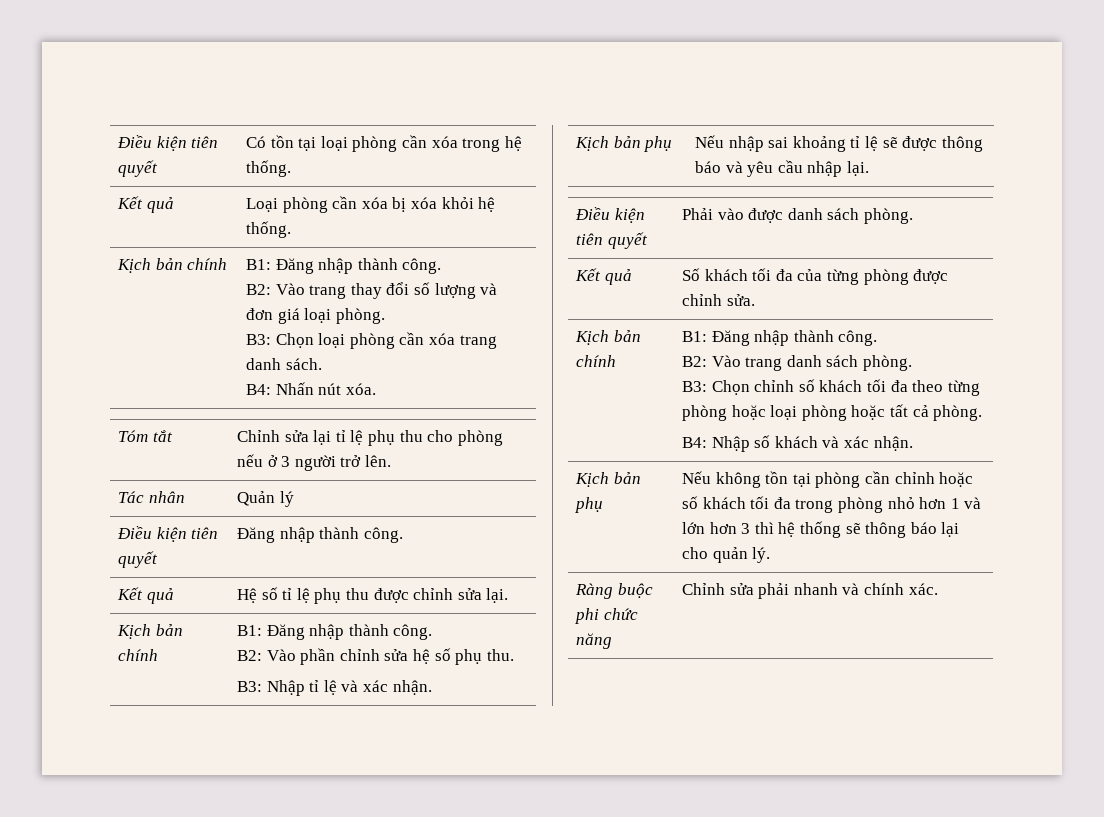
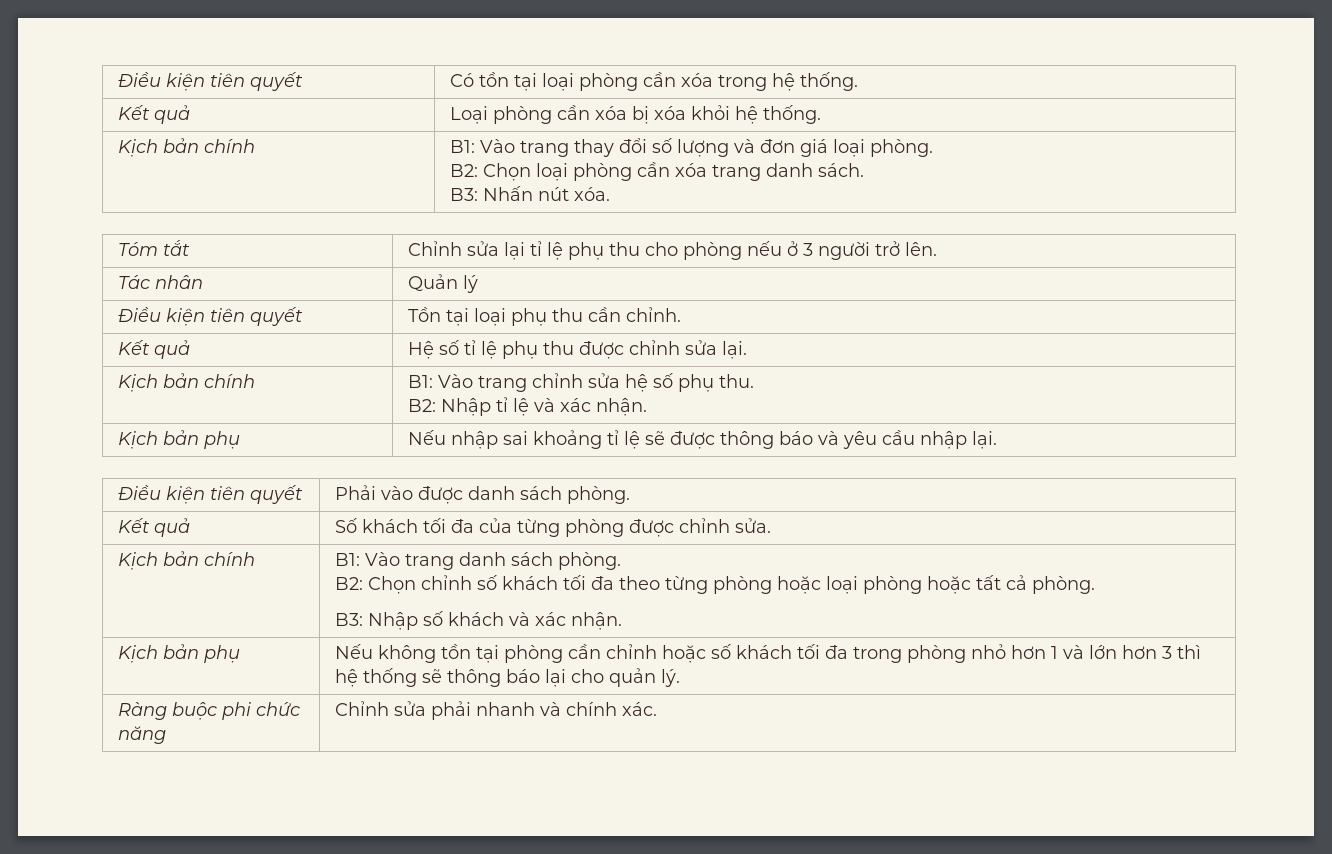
[275,258,442,274] [246,284,272,295] Đăng nhập thành công. // B2: -> (475, 146) none
[246,334,272,345] B3: -> [449,164,478,177] B2:
[246,384,272,395] B4: -> [449,188,478,201] B3:
[237,527,403,543] Đăng nhập thành công. -> [407,307,681,326] Tồn tại loại phụ thu cần chỉnh.
[266,624,433,640] [237,648,336,665] Đăng nhập thành công. // B2: Vào phần -> [437,374,527,392] Vào trang
[237,681,263,692] B3: -> [407,399,436,412] B2:
[711,330,878,346] [682,356,708,367] Đăng nhập thành công. // B2: -> (360, 559) none
[682,381,708,392] B3: -> [334,577,363,590] B2:
[682,437,708,448] B4: -> [334,613,363,626] B3:

